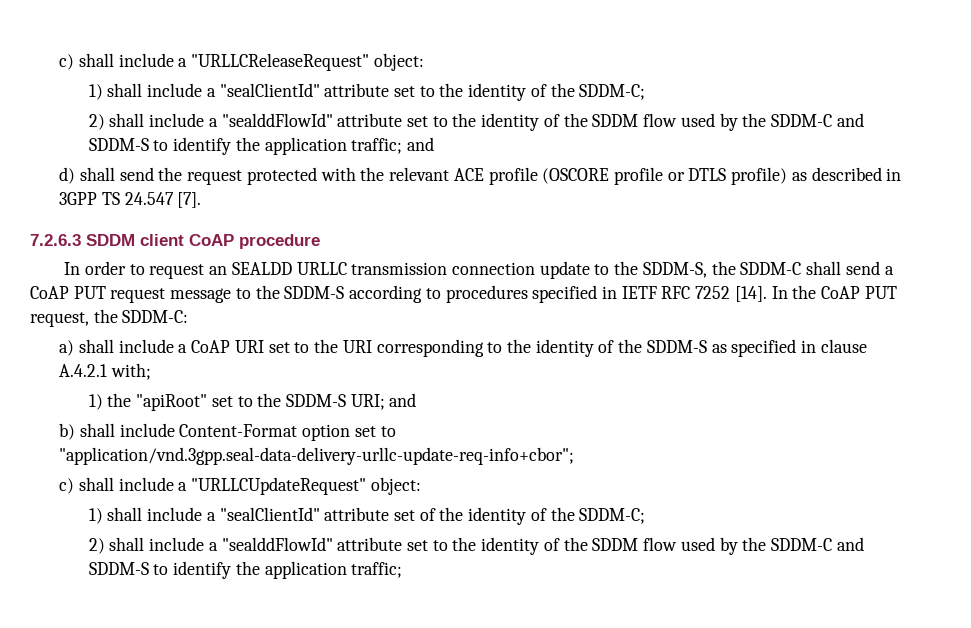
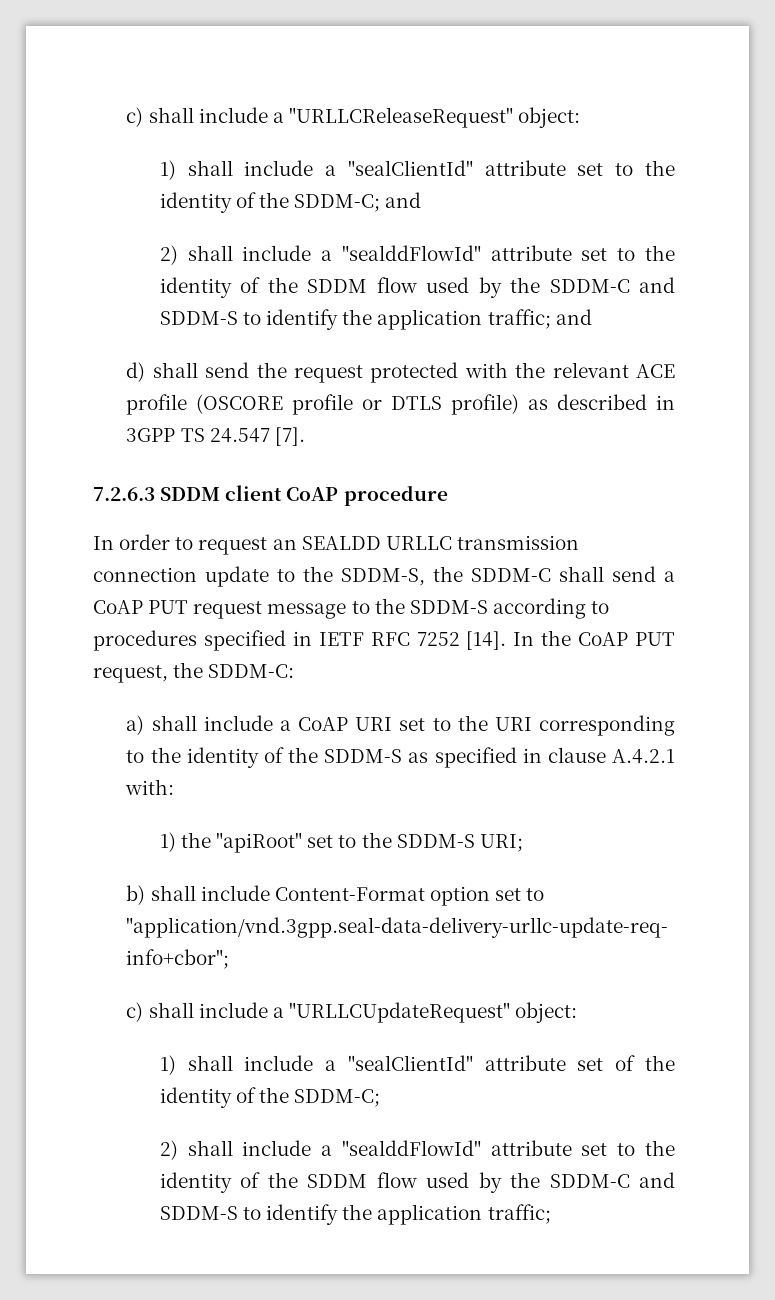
(646, 92) none -> [385,192,422,208] and
[111,363,152,380] with; -> [125,779,175,795] with:
[389,393,417,407] and -> (523, 843) none

